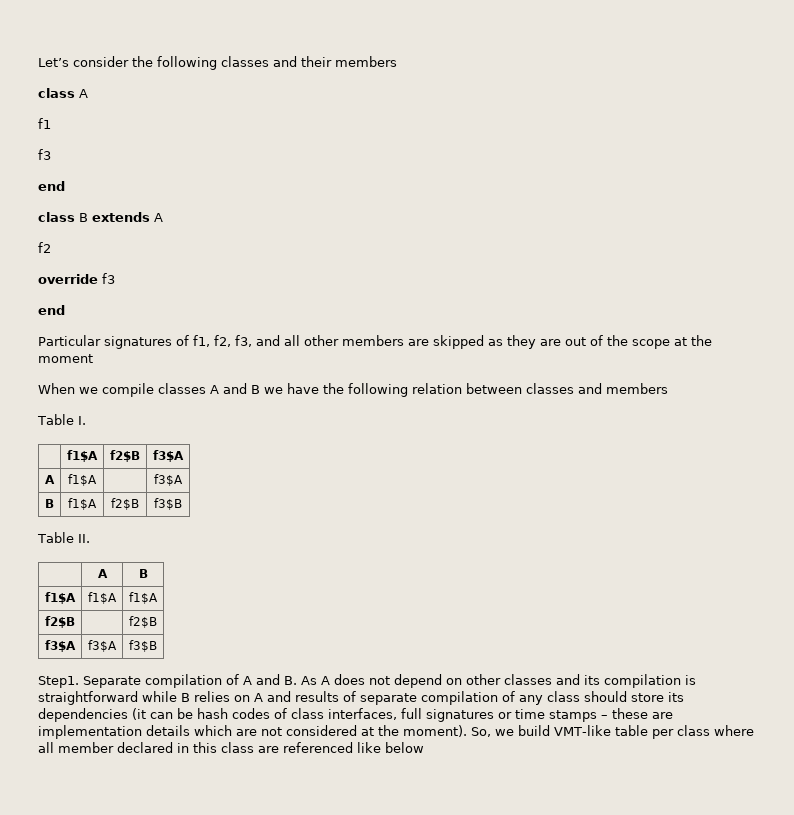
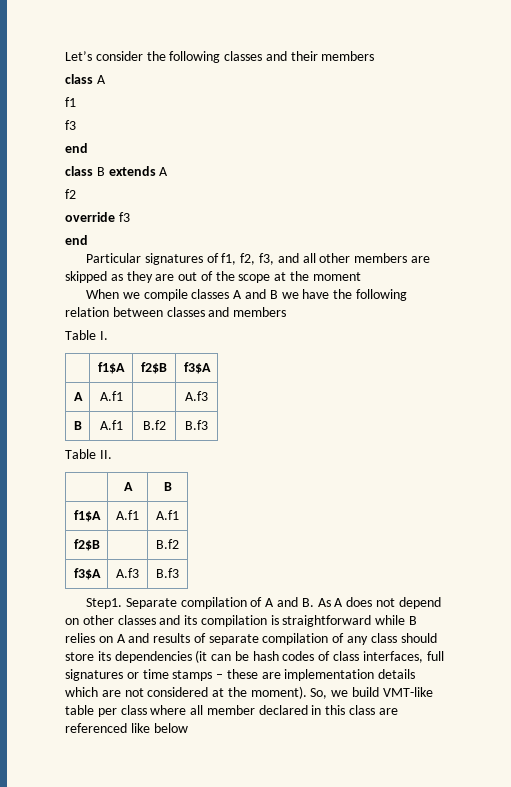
[68,474,97,486] [154,474,183,486] f1$A | | f3$A -> [99,391,123,401] [185,391,208,401] A.f1 | | A.f3
[68,498,97,510] [111,498,139,510] [154,498,182,510] f1$A | f2$B | f3$B -> [99,420,123,430] [142,420,166,430] [185,420,208,430] A.f1 | B.f2 | B.f3
[88,592,117,604] [129,592,158,604] f1$A | f1$A -> [116,510,139,520] [156,510,179,520] A.f1 | A.f1
[129,616,157,628] [45,640,76,652] [88,640,117,652] [129,640,157,652] f2$B // f3$A | f3$A | f3$B -> [156,539,179,549] [73,568,101,580] [116,568,139,578] [156,568,179,578] B.f2 // f3$A | A.f3 | B.f3

